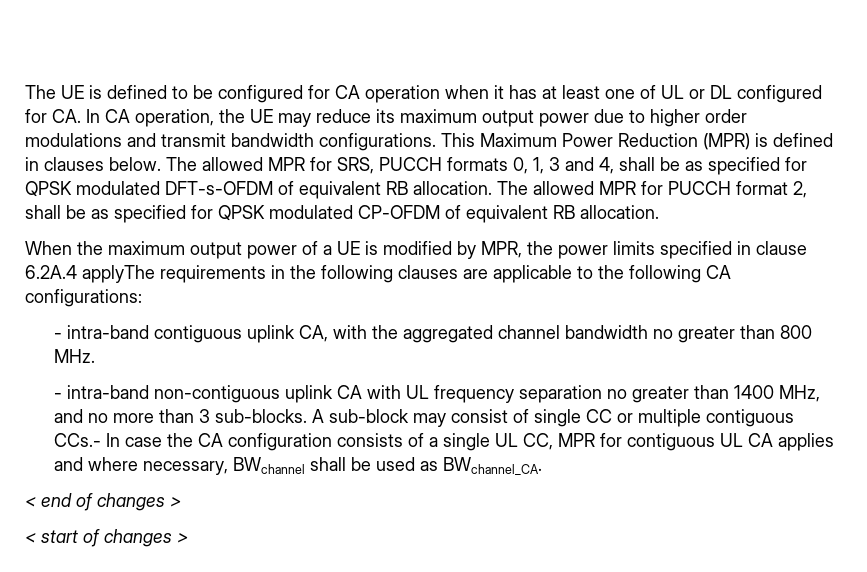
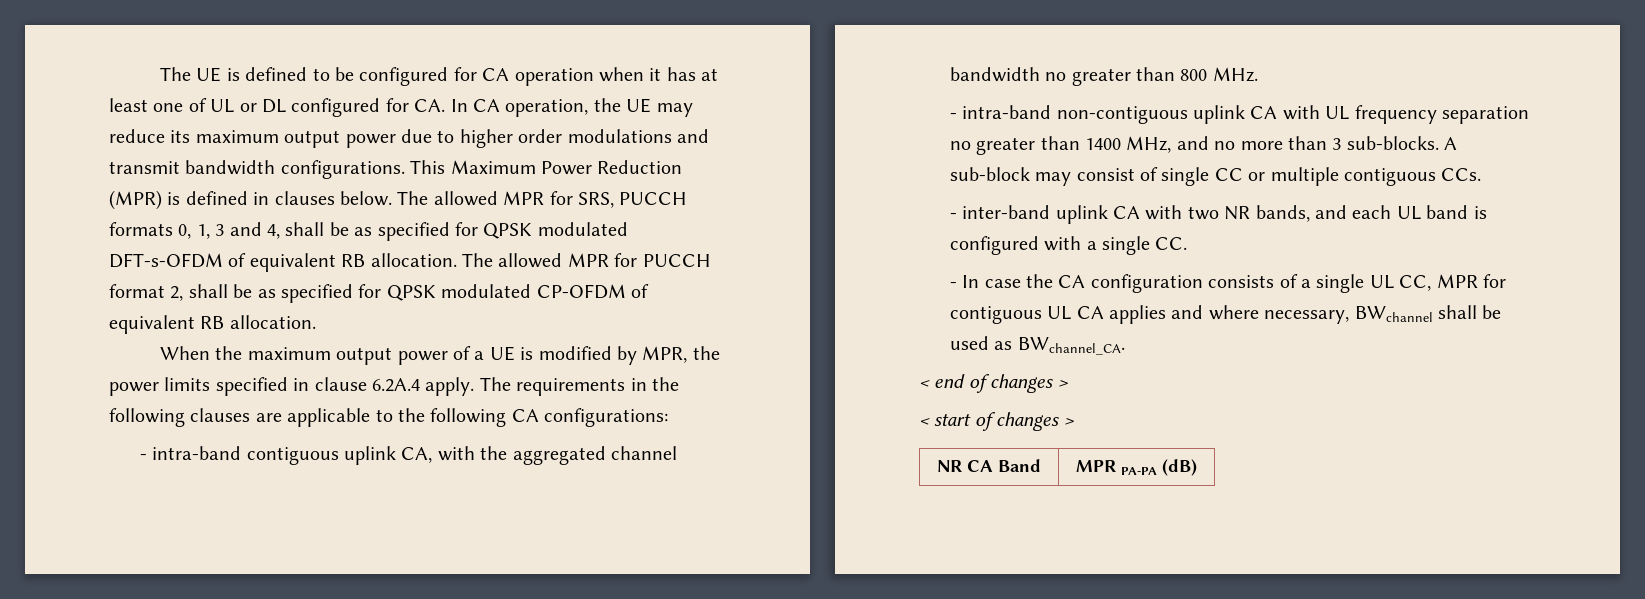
[82,265,155,283] applyThe -> [425,377,511,396] apply. The
[53,433,101,447] CCs.- -> [1441,168,1482,181] [949,205,1487,224] [949,236,1188,255] [949,282,957,288] CCs. // - inter-band uplink CA with two NR bands, and each UL band is configured with a single CC. // -
(188, 538) none -> [937,459,1041,472] [1076,459,1197,476] // NR CA Band | MPR PA-PA (dB)

